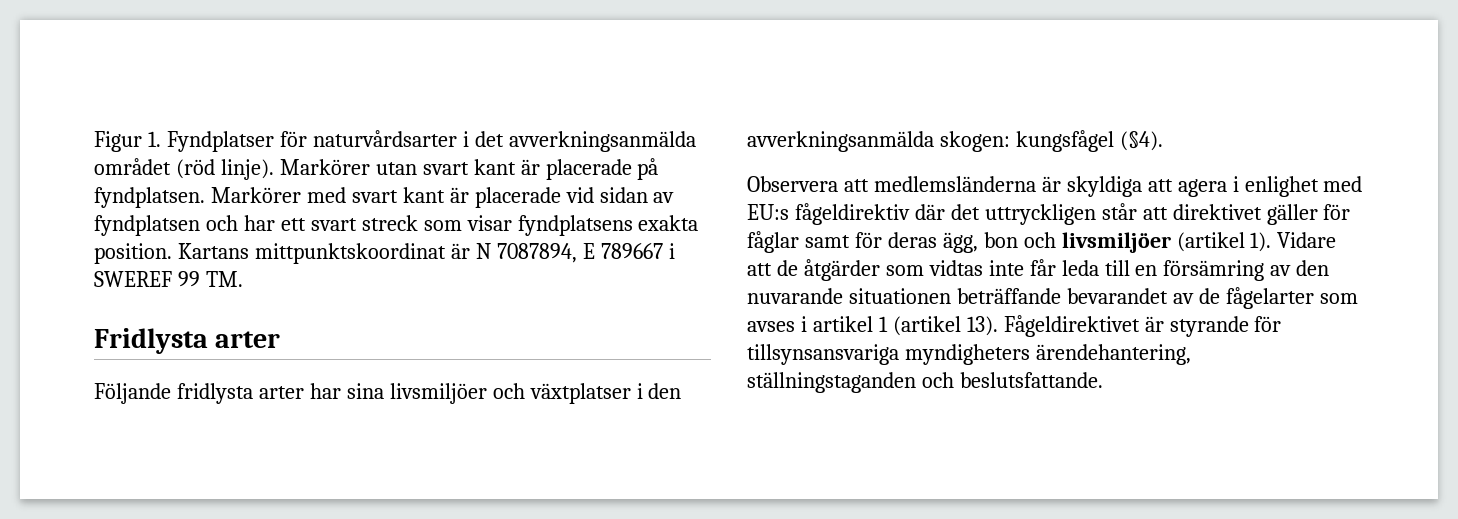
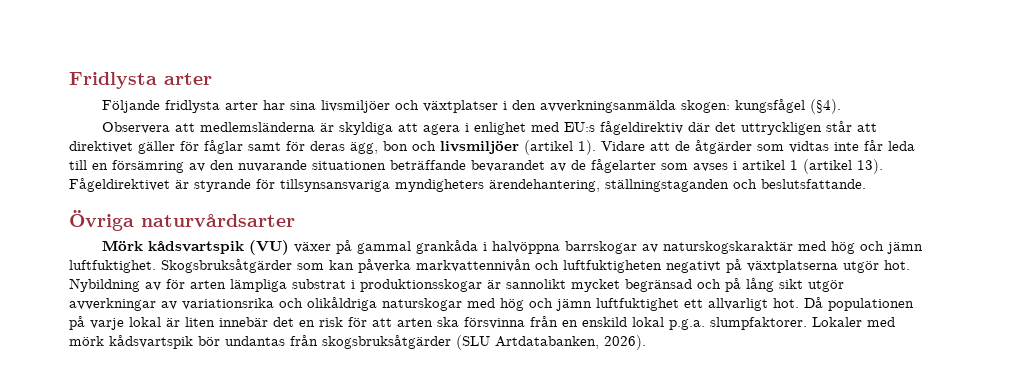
[94,130,696,152] [94,158,659,180] [94,187,675,208] [94,215,699,236] [94,243,675,264] [94,271,243,287] Figur 1. Fyndplatser för naturvårdsarter i det avverkningsanmälda området (röd linje). Markörer utan svart kant är placerade på fyndplatsen. Markörer med svart kant är placerade vid sidan av fyndplatsen och har ett svart streck som visar fyndplatsens exakta position. Kartans mittpunktskoordinat är N 7087894, E 789667 i SWEREF 99 TM. // -> (69, 80) none
(1103, 380) none -> [69,210,295,231] [102,240,924,255] [69,259,910,273] [69,278,844,292] [69,297,914,311] [69,316,895,330] [69,335,646,350] // Övriga naturvårdsarter // Mörk kådsvartspik (VU) växer på gammal grankåda i halvöppna barrskogar av naturskogskaraktär med hög och jämn luftfuktighet. Skogsbruksåtgärder som kan påverka markvattennivån och luftfuktigheten negativt på växtplatserna utgör hot. Nybildning av för arten lämpliga substrat i produktionsskogar är sannolikt mycket begränsad och på lång sikt utgör avverkningar av variationsrika och olikåldriga naturskogar med hög och jämn luftfuktighet ett allvarligt hot. Då populationen på varje lokal är liten innebär det en risk för att arten ska försvinna från en enskild lokal p.g.a. slumpfaktorer. Lokaler med mörk kådsvartspik bör undantas från skogsbruksåtgärder (SLU Artdatabanken, 2026).

